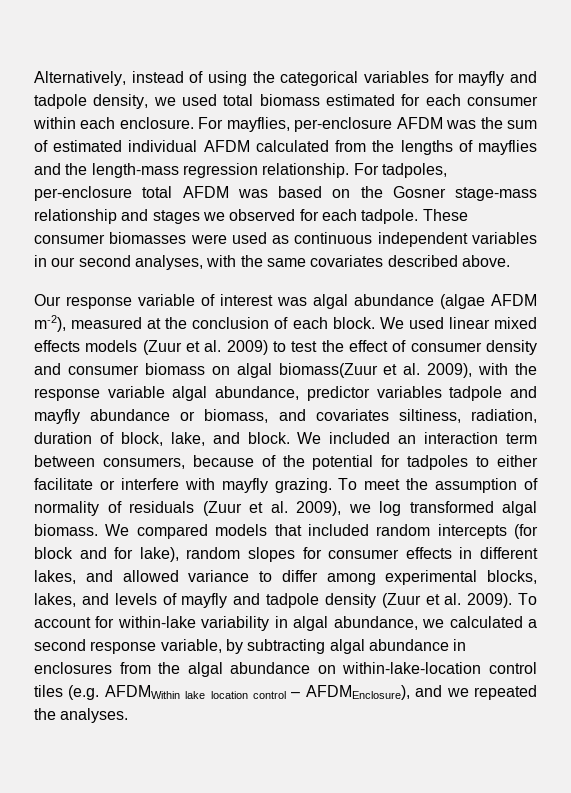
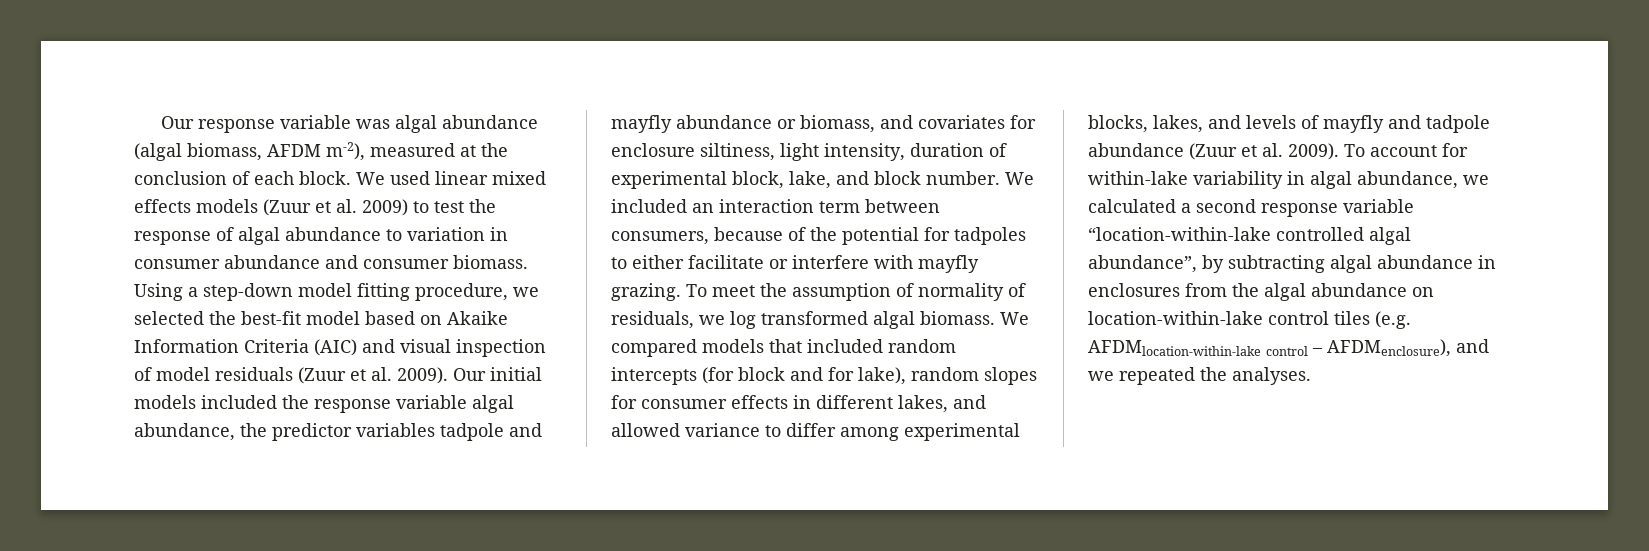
[34,71,537,86] [34,94,538,109] [33,117,537,132] [34,140,537,155] [34,163,447,178] [34,186,537,201] [34,209,468,224] [34,232,537,247] [34,255,510,270] Alternatively, instead of using the categorical variables for mayfly and tadpole density, we used total biomass estimated for each consumer within each enclosure. For mayflies, per-enclosure AFDM was the sum of estimated individual AFDM calculated from the lengths of mayflies and the length-mass regression relationship. For tadpoles, per-enclosure total AFDM was based on the Gosner stage-mass relationship and stages we observed for each tadpole. These consumer biomasses were used as continuous independent variables in our second analyses, with the same covariates described above. // -> (160, 122) none
[201,294,273,306] of interest -> (351, 122) none
[440,294,485,309] (algae -> [134,143,262,161] (algal biomass,
[349,340,537,355] [34,363,509,378] effect of consumer density and consumer biomass on algal biomass(Zuur et al. 2009), with -> [134,227,508,245] [134,255,528,269] [134,283,539,301] [134,311,508,325] [134,339,546,357] [134,367,542,384] [134,395,277,409] response of algal abundance to variation in consumer abundance and consumer biomass. Using a step-down model fitting procedure, we selected the best-fit model based on Akaike Information Criteria (AIC) and visual inspection of model residuals (Zuur et al. 2009). Our initial models included
(300, 393) none -> [240,423,267,437] the
[398,409,537,423] siltiness, radiation, -> [1010,115,1036,129] [611,143,905,161] for enclosure siltiness, light intensity,
(114, 438) none -> [611,171,727,189] experimental
[247,432,290,444] block. -> [874,171,1000,185] block number.
[129,501,341,516] residuals (Zuur et al. 2009), -> [611,311,694,329] residuals,
[324,593,376,608] density -> [1088,143,1184,157] abundance
[160,639,222,653] variable, -> [1343,199,1414,213] [1088,227,1411,245] [1088,255,1197,273] variable “location-within-lake controlled algal abundance”,
[342,662,482,674] within-lake-location -> [1088,311,1263,325] location-within-lake
[104,685,248,699] AFDMWithin lake location -> [1088,340,1261,356] AFDMlocation-within-lake
[305,685,410,700] AFDMEnclosure), -> [1327,339,1451,357] AFDMenclosure),

